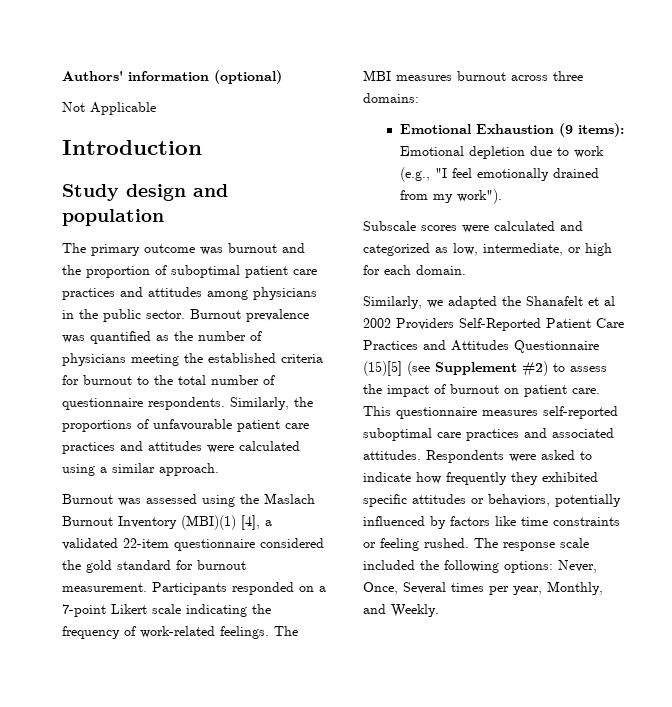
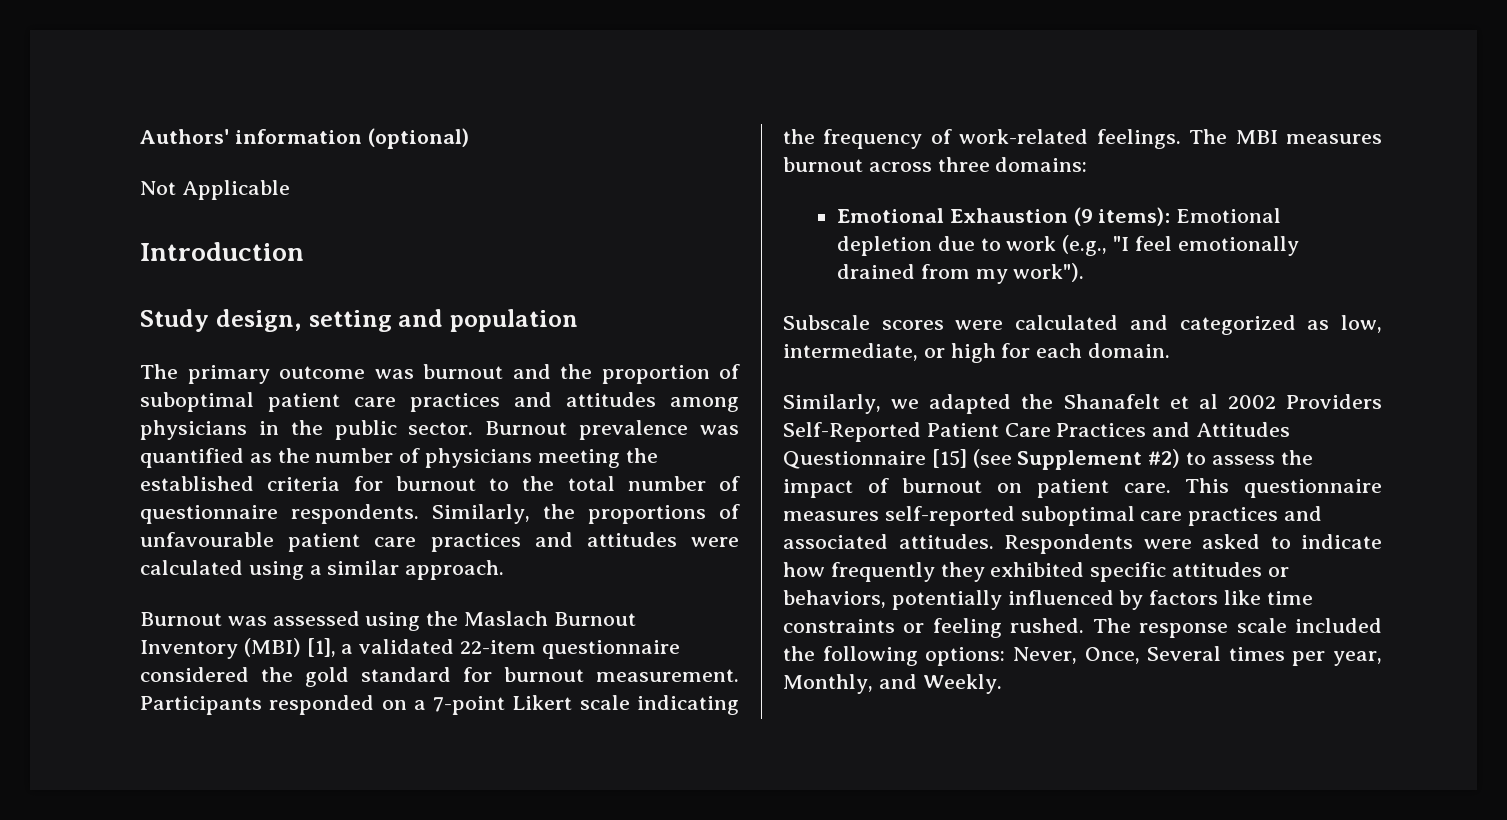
[126,184,186,201] design -> [215,309,392,332] design, setting
[181,515,260,530] (MBI)(1) [4], -> [243,638,336,657] (MBI) [1],
[363,361,402,376] (15)[5] -> [931,449,967,468] [15]

